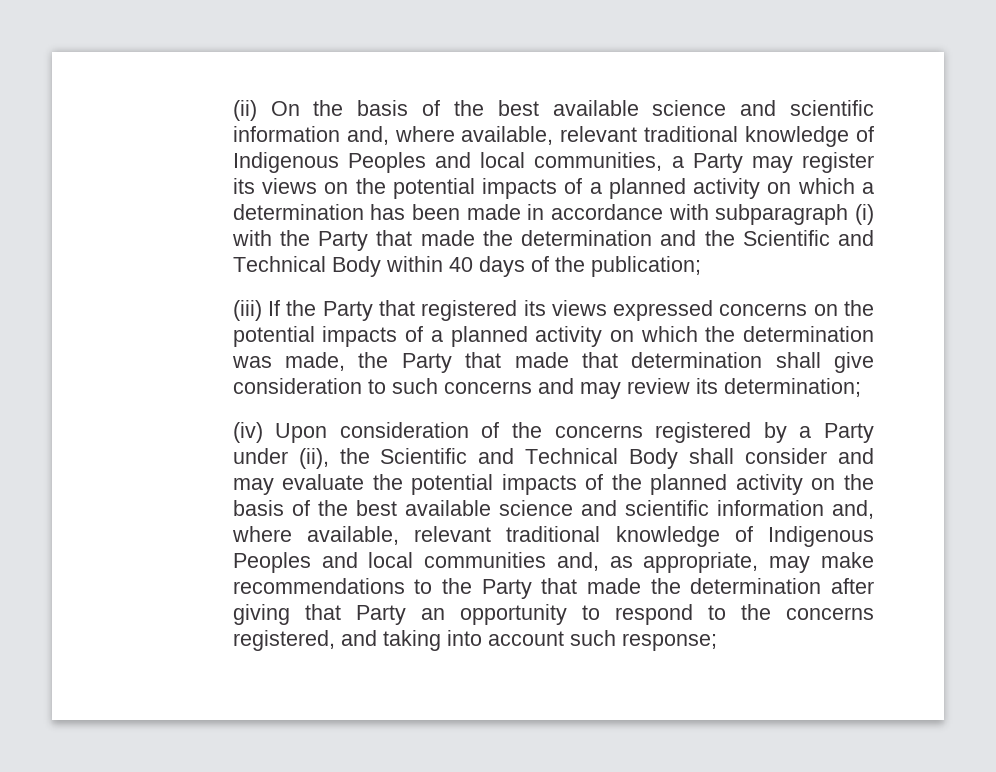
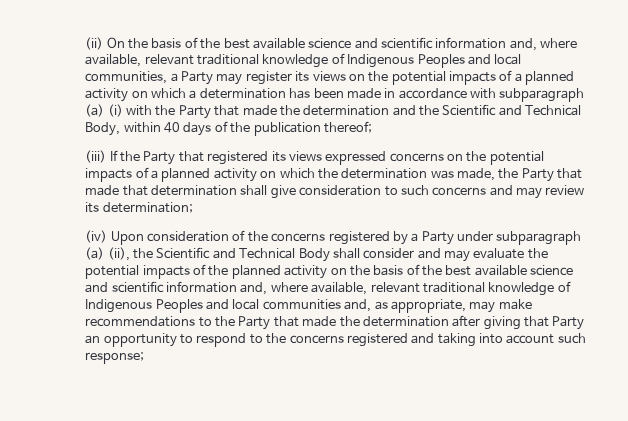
(849, 214) none -> [85,104,105,117] (a)
[331,256,381,277] Body -> [85,122,121,136] Body,
[590,256,701,277] publication; -> [253,121,372,136] publication thereof;
(288, 456) none -> [496,231,582,245] [85,247,105,260] subparagraph (a)
[232,630,335,651] registered, -> [346,333,408,347] registered

